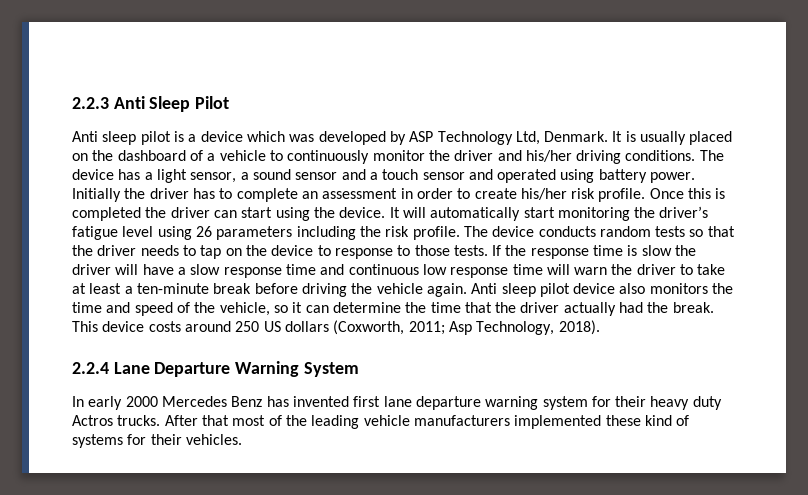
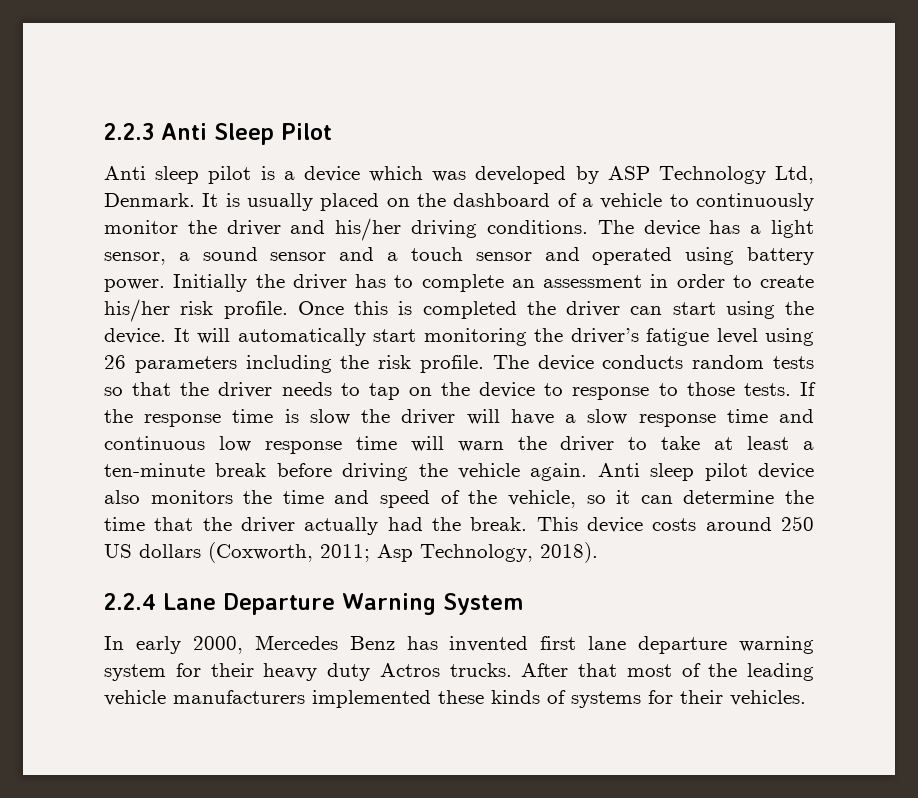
[125,396,158,407] 2000 -> [192,636,243,654] 2000,
[644,415,672,426] kind -> [491,690,540,704] kinds

